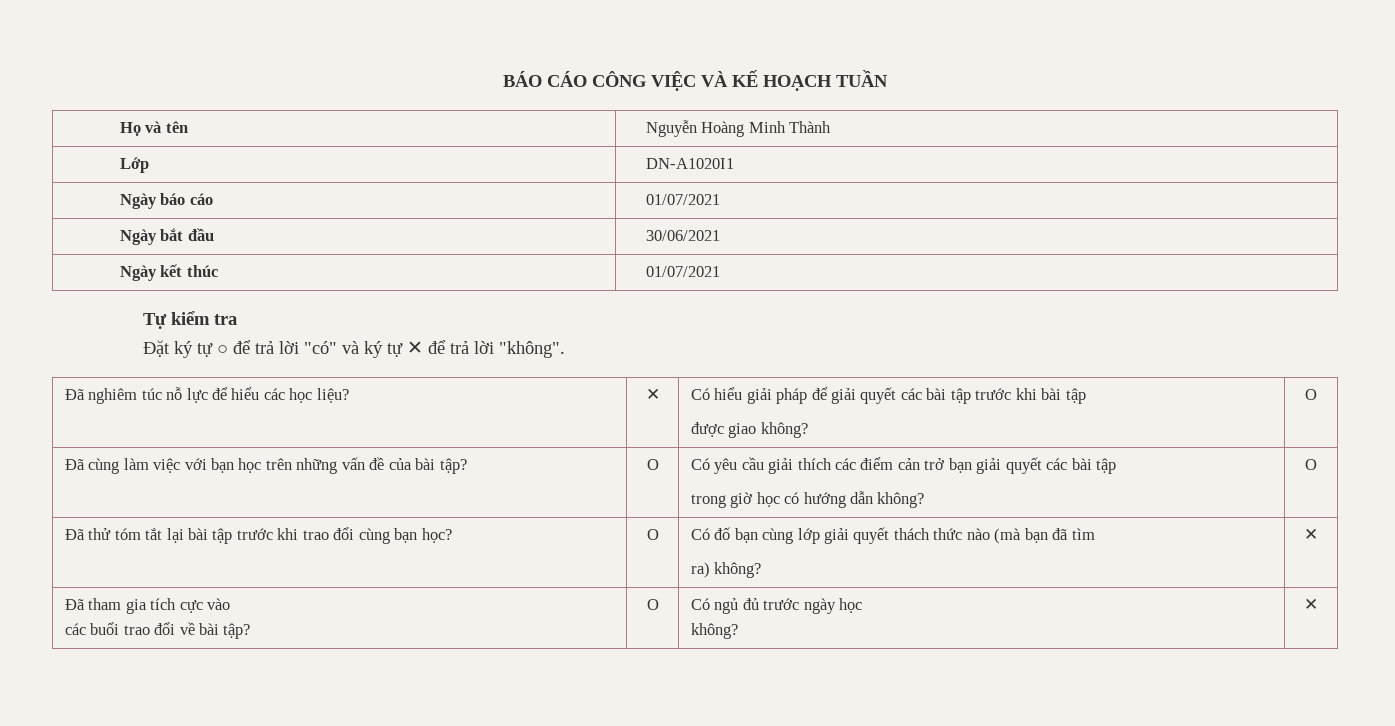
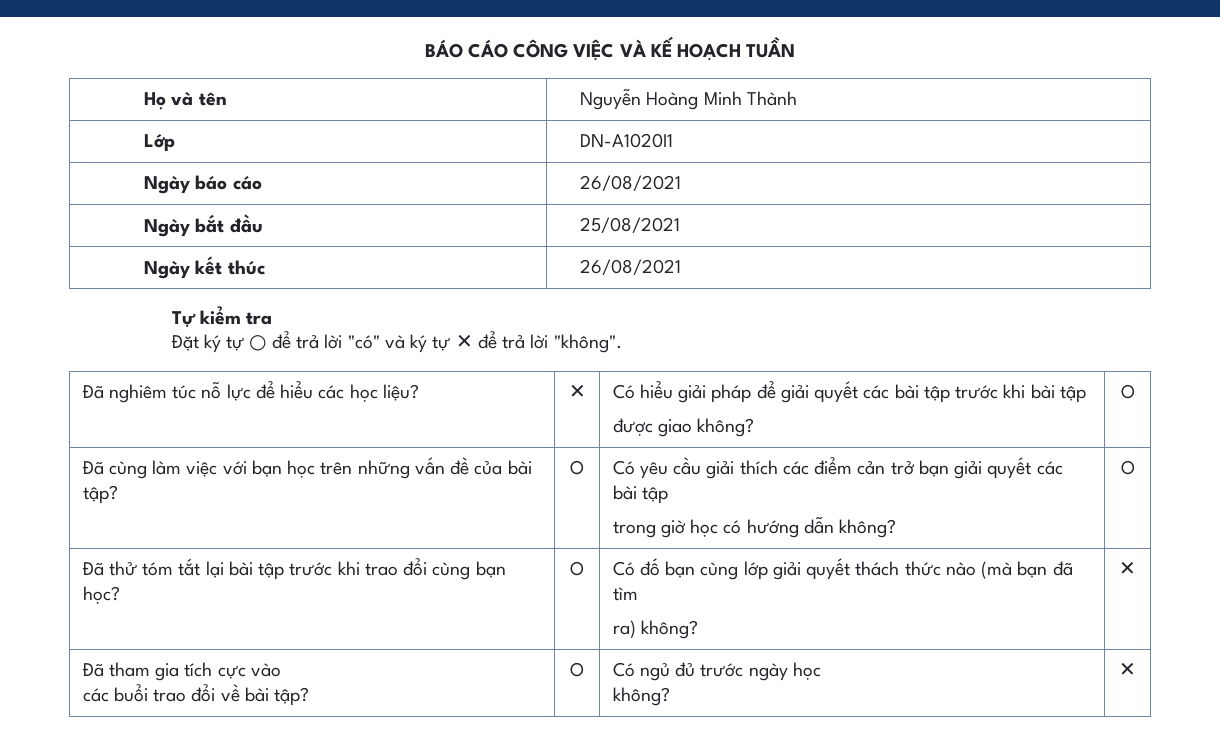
[646,194,721,205] 01/07/2021 -> [580,175,682,191] 26/08/2021
[646,230,721,241] 30/06/2021 -> [580,217,681,233] 25/08/2021
[646,266,721,277] 01/07/2021 -> [580,259,682,275] 26/08/2021

